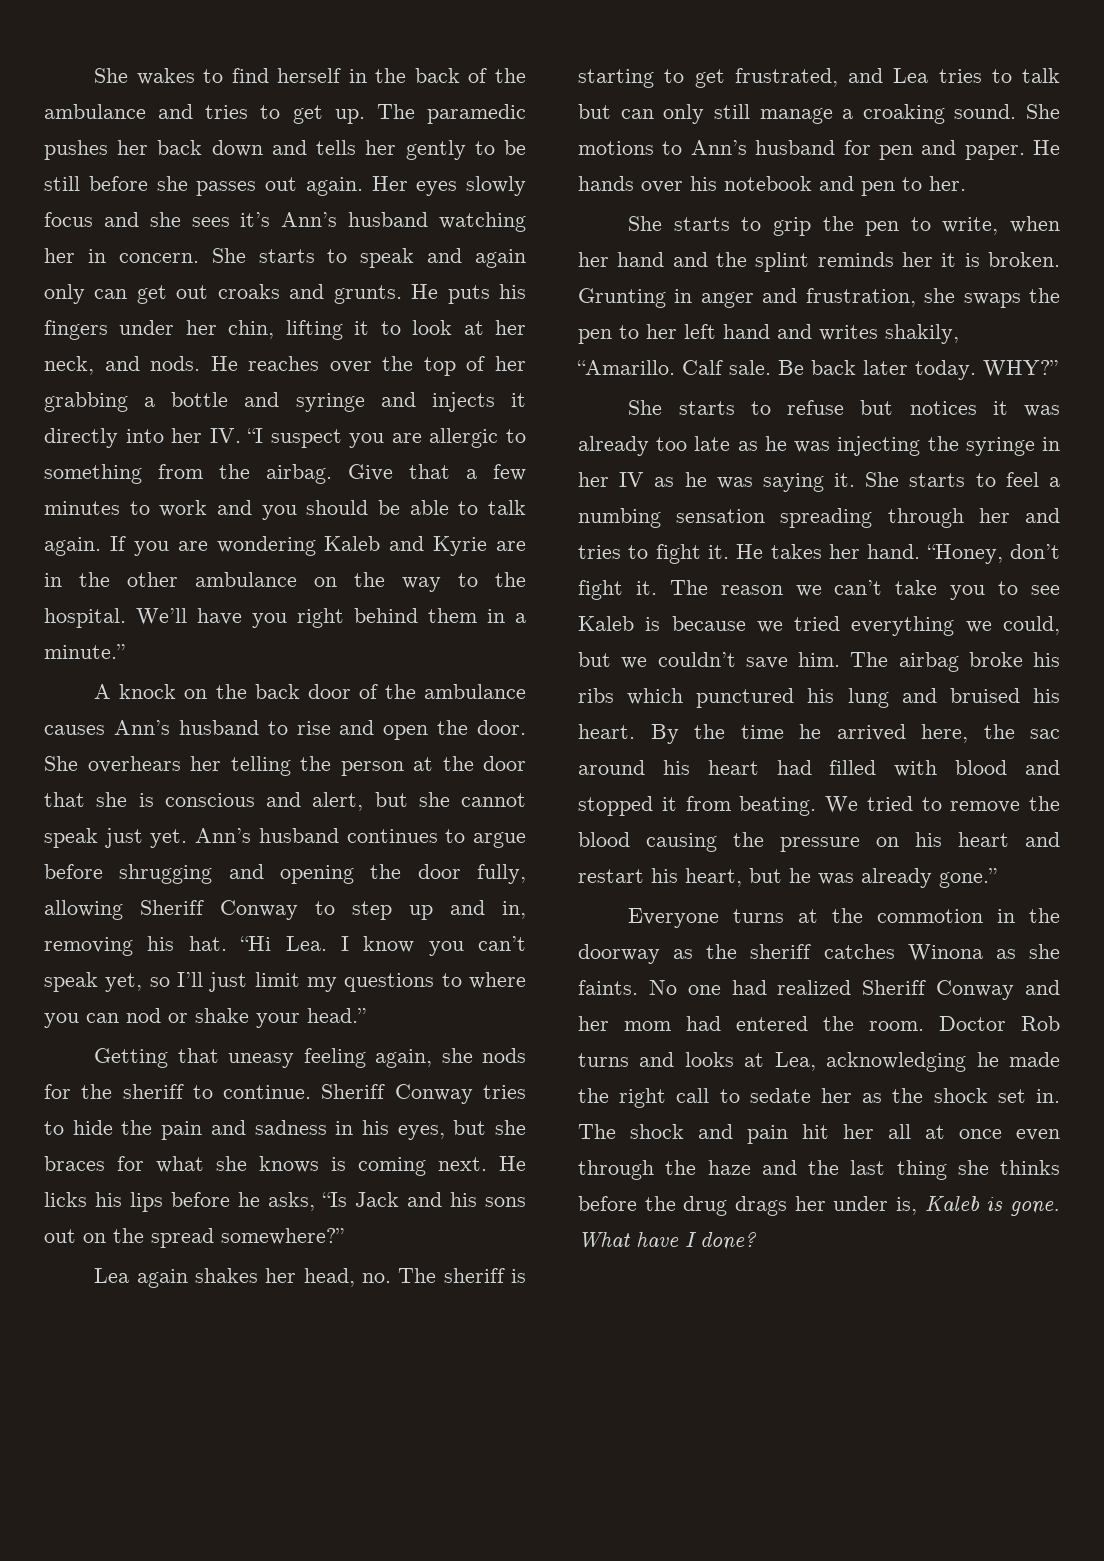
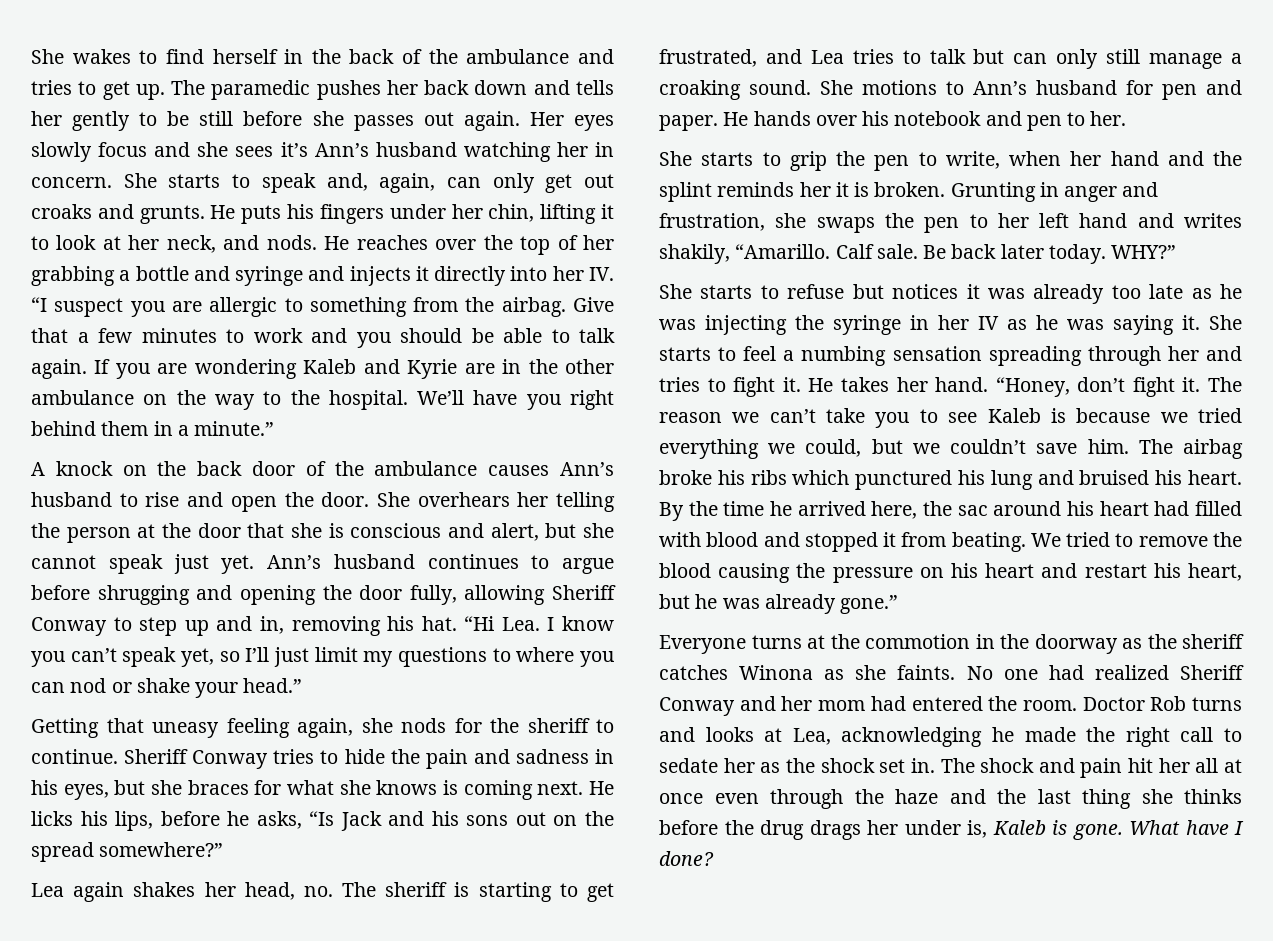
[427,248,526,268] [44,284,128,304] and again only can -> [326,173,535,193] and, again, can only
[130,1192,163,1212] lips -> [115,811,154,831] lips,

